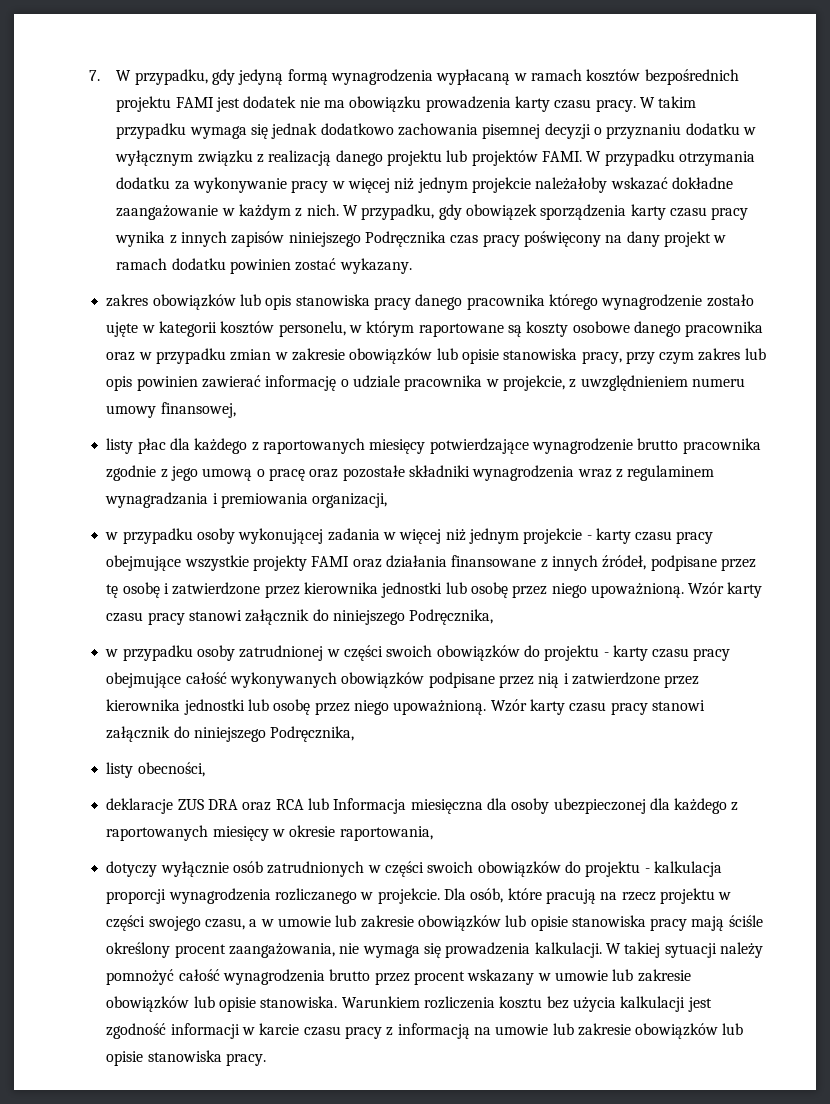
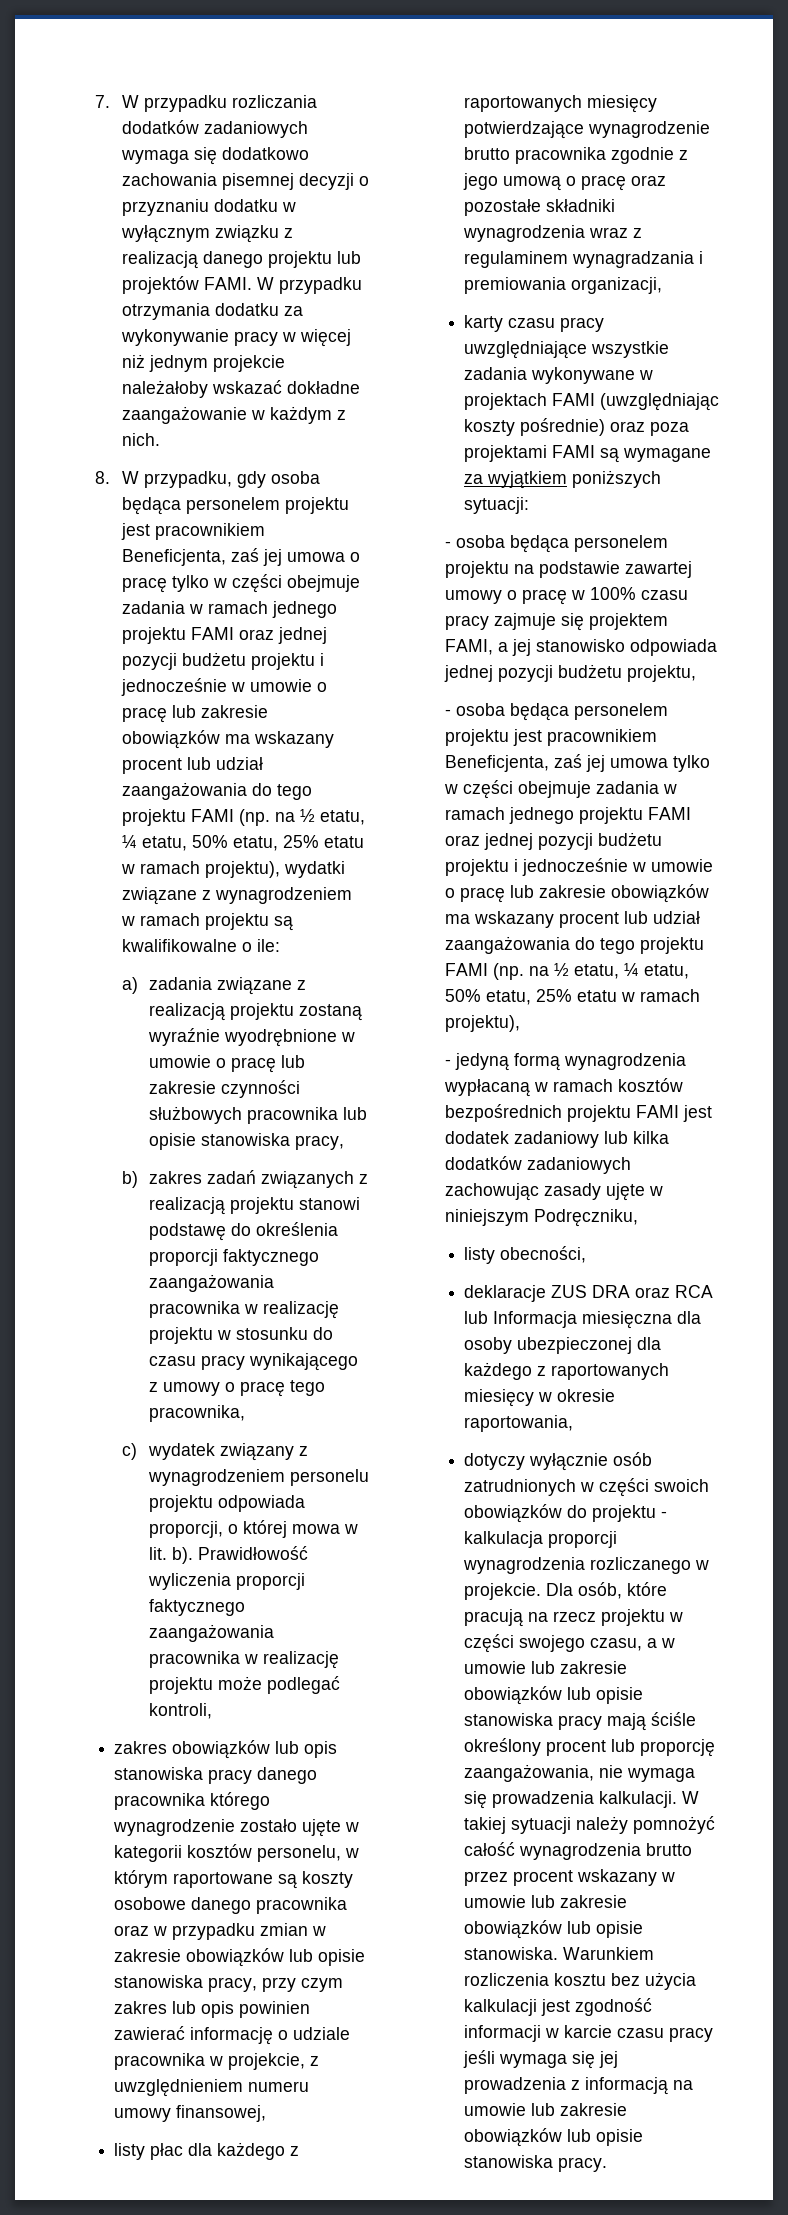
[134,69,739,85] [116,96,697,112] [116,123,318,139] przypadku, gdy jedyną formą wynagrodzenia wypłacaną w ramach kosztów bezpośrednich projektu FAMI jest dodatek nie ma obowiązku prowadzenia karty czasu pracy. W takim przypadku wymaga się jednak -> [144,95,318,112] [122,120,309,138] [121,147,218,165] przypadku rozliczania dodatków zadaniowych wymaga się
[343,204,749,220] [115,231,727,247] [116,258,412,274] W przypadku, gdy obowiązek sporządzenia karty czasu pracy wynika z innych zapisów niniejszego Podręcznika czas pracy poświęcony na dany projekt w ramach dodatku powinien zostać wykazany. -> [95,471,321,488] [122,497,350,515] [121,523,266,540] [122,548,361,566] [122,574,361,593] [122,601,338,618] [122,627,328,644] [122,652,325,670] [121,678,328,696] [122,705,269,723] [122,730,335,749] [122,757,264,774] [122,782,313,800] [122,809,366,826] [122,835,365,851] [121,861,346,878] [122,887,353,905] [121,913,294,931] [122,939,281,952] [122,977,307,995] [149,1003,363,1021] [148,1028,356,1047] [149,1055,306,1073] [149,1080,301,1098] [149,1106,368,1124] [149,1133,345,1150] [122,1170,369,1189] [149,1197,361,1215] [149,1222,339,1241] [149,1249,320,1266] [149,1274,275,1292] [149,1301,340,1319] [149,1327,334,1344] [149,1353,359,1371] [149,1380,326,1397] [149,1405,246,1422] [122,1443,309,1461] [148,1469,370,1486] [149,1495,306,1512] [149,1520,359,1538] [149,1546,309,1564] [148,1573,306,1590] [149,1599,246,1616] [149,1624,275,1642] [149,1651,340,1669] [149,1676,341,1694] [149,1703,213,1719] // 8. W przypadku, gdy osoba będąca personelem projektu jest pracownikiem Beneficjenta, zaś jej umowa o pracę tylko w części obejmuje zadania w ramach jednego projektu FAMI oraz jednej pozycji budżetu projektu i jednocześnie w umowie o pracę lub zakresie obowiązków ma wskazany procent lub udział zaangażowania do tego projektu FAMI (np. na ½ etatu, ¼ etatu, 50% etatu, 25% etatu w ramach projektu), wydatki związane z wynagrodzeniem w ramach projektu są kwalifikowalne o ile: // a) zadania związane z realizacją projektu zostaną wyraźnie wyodrębnione w umowie o pracę lub zakresie czynności służbowych pracownika lub opisie stanowiska pracy, // b) zakres zadań związanych z realizacją projektu stanowi podstawę do określenia proporcji faktycznego zaangażowania pracownika w realizację projektu w stosunku do czasu pracy wynikającego z umowy o pracę tego pracownika, // c) wydatek związany z wynagrodzeniem personelu projektu odpowiada proporcji, o której mowa w lit. b). Prawidłowość wyliczenia proporcji faktycznego zaangażowania pracownika w realizację projektu może podlegać kontroli,
[105,528,714,544] [106,555,756,571] [106,582,763,598] [106,609,494,625] [105,645,731,661] [106,672,700,688] [106,699,705,715] [106,726,355,742] w przypadku osoby wykonującej zadania w więcej niż jednym projekcie - karty czasu pracy obejmujące wszystkie projekty FAMI oraz działania finansowane z innych źródeł, podpisane przez tę osobę i zatwierdzone przez kierownika jednostki lub osobę przez niego upoważnioną. Wzór karty czasu pracy stanowi załącznik do niniejszego Podręcznika, // w przypadku osoby zatrudnionej w części swoich obowiązków do projektu - karty czasu pracy obejmujące całość wykonywanych obowiązków podpisane przez nią i zatwierdzone przez kierownika jednostki lub osobę przez niego upoważnioną. Wzór karty czasu pracy stanowi załącznik do niniejszego Podręcznika, -> [464,315,605,332] [464,341,670,359] [464,367,654,384] [464,393,720,411] [464,418,690,436] [464,445,712,463] [464,470,662,489] [464,497,530,514] [445,535,669,553] [445,561,693,578] [445,587,689,605] [445,613,669,631] [445,639,718,656] [444,664,697,682] [445,703,669,721] [445,729,658,746] [445,754,711,772] [444,780,678,799] [445,807,692,824] [445,832,663,850] [445,858,714,876] [445,884,710,903] [445,911,701,928] [445,936,705,954] [445,963,690,980] [445,989,701,1005] [445,1015,521,1032] [445,1053,687,1071] [444,1078,684,1097] [445,1104,713,1122] [445,1131,670,1148] [445,1156,632,1174] [445,1183,664,1201] [445,1209,639,1227] karty czasu pracy uwzględniające wszystkie zadania wykonywane w projektach FAMI (uwzględniając koszty pośrednie) oraz poza projektami FAMI są wymagane za wyjątkiem poniższych sytuacji: // - osoba będąca personelem projektu na podstawie zawartej umowy o pracę w 100% czasu pracy zajmuje się projektem FAMI, a jej stanowisko odpowiada jednej pozycji budżetu projektu, // - osoba będąca personelem projektu jest pracownikiem Beneficjenta, zaś jej umowa tylko w części obejmuje zadania w ramach jednego projektu FAMI oraz jednej pozycji budżetu projektu i jednocześnie w umowie o pracę lub zakresie obowiązków ma wskazany procent lub udział zaangażowania do tego projektu FAMI (np. na ½ etatu, ¼ etatu, 50% etatu, 25% etatu w ramach projektu), // - jedyną formą wynagrodzenia wypłacaną w ramach kosztów bezpośrednich projektu FAMI jest dodatek zadaniowy lub kilka dodatków zadaniowych zachowując zasady ujęte w niniejszym Podręczniku,
(226, 951) none -> [611,1739,716,1757] lub proporcję
(382, 1032) none -> [463,2050,619,2069] [464,2077,567,2094] jeśli wymaga się jej prowadzenia

